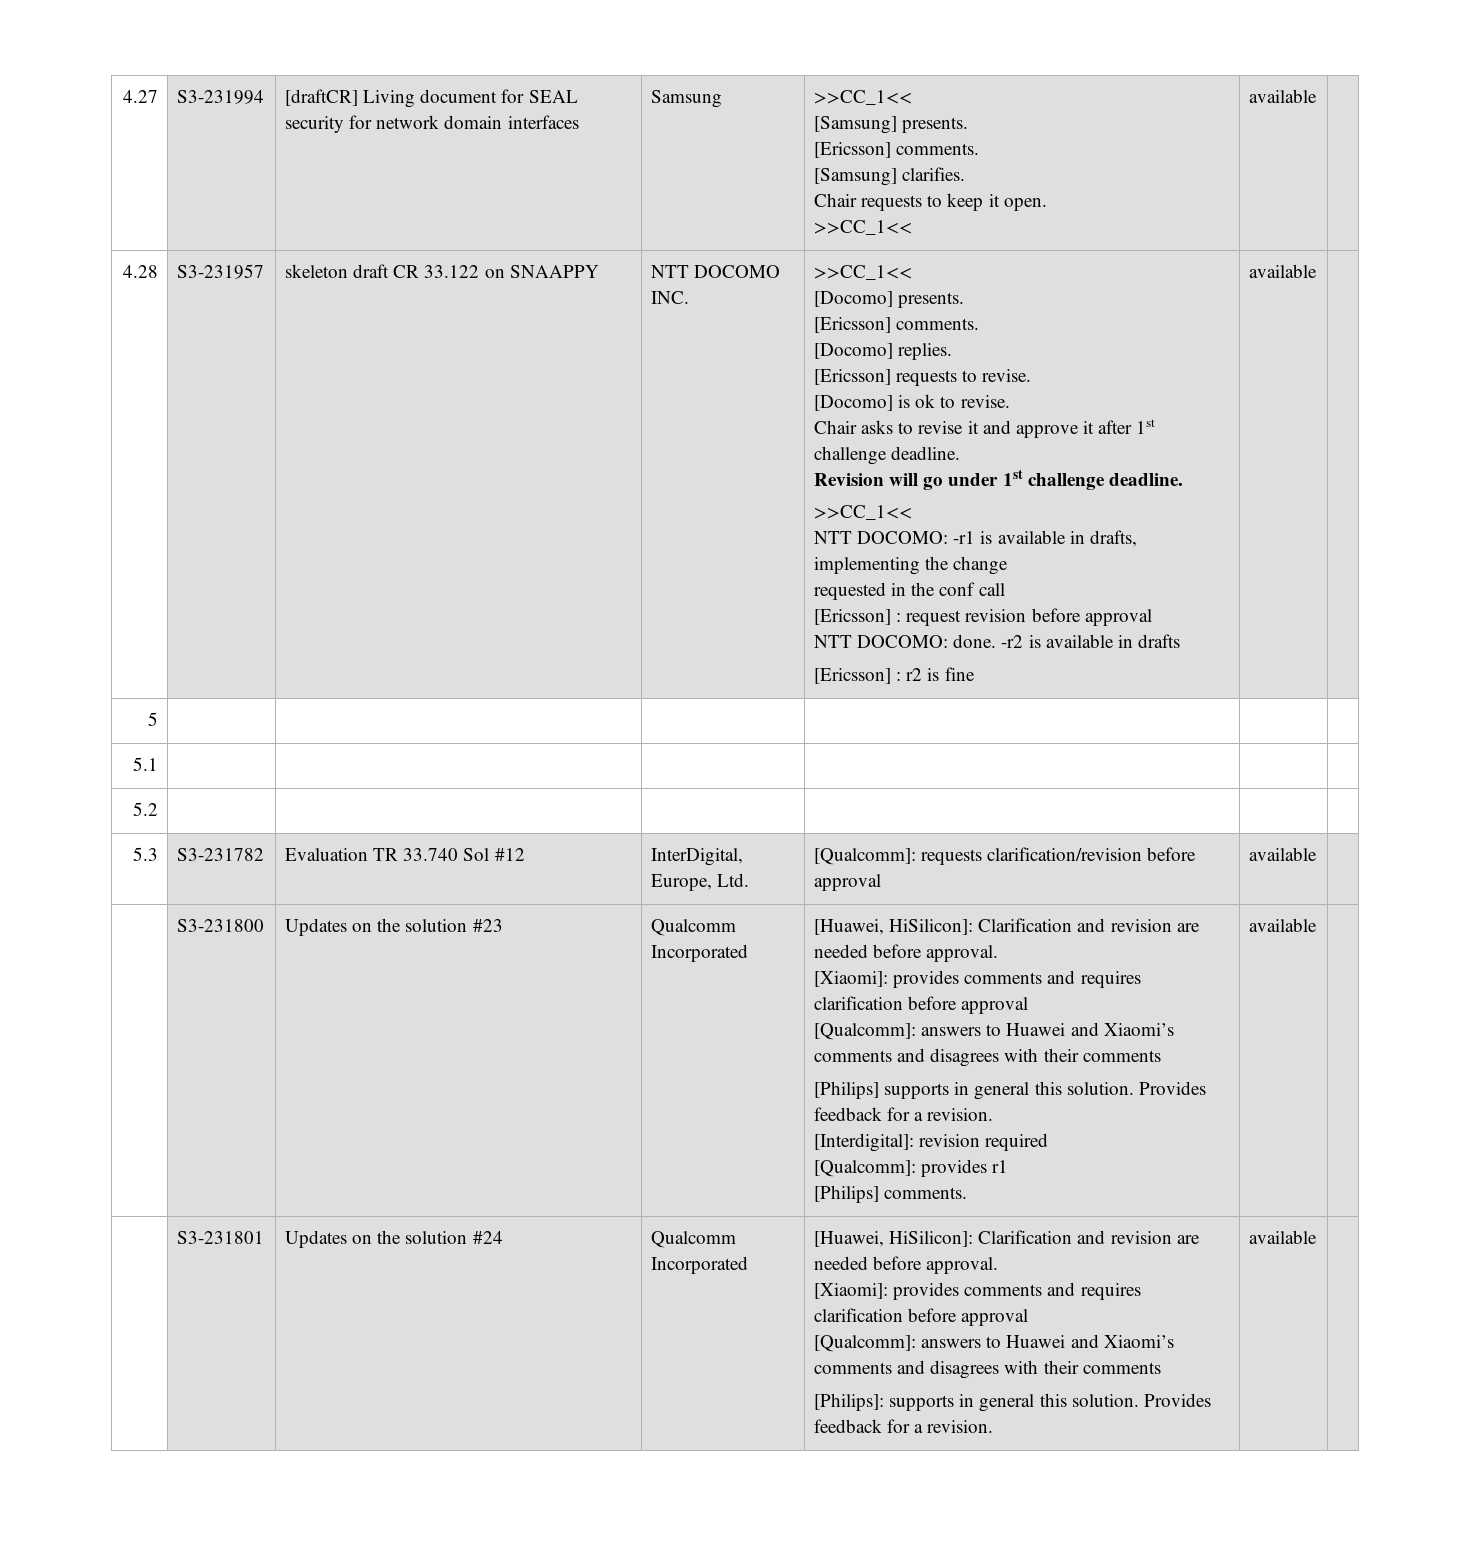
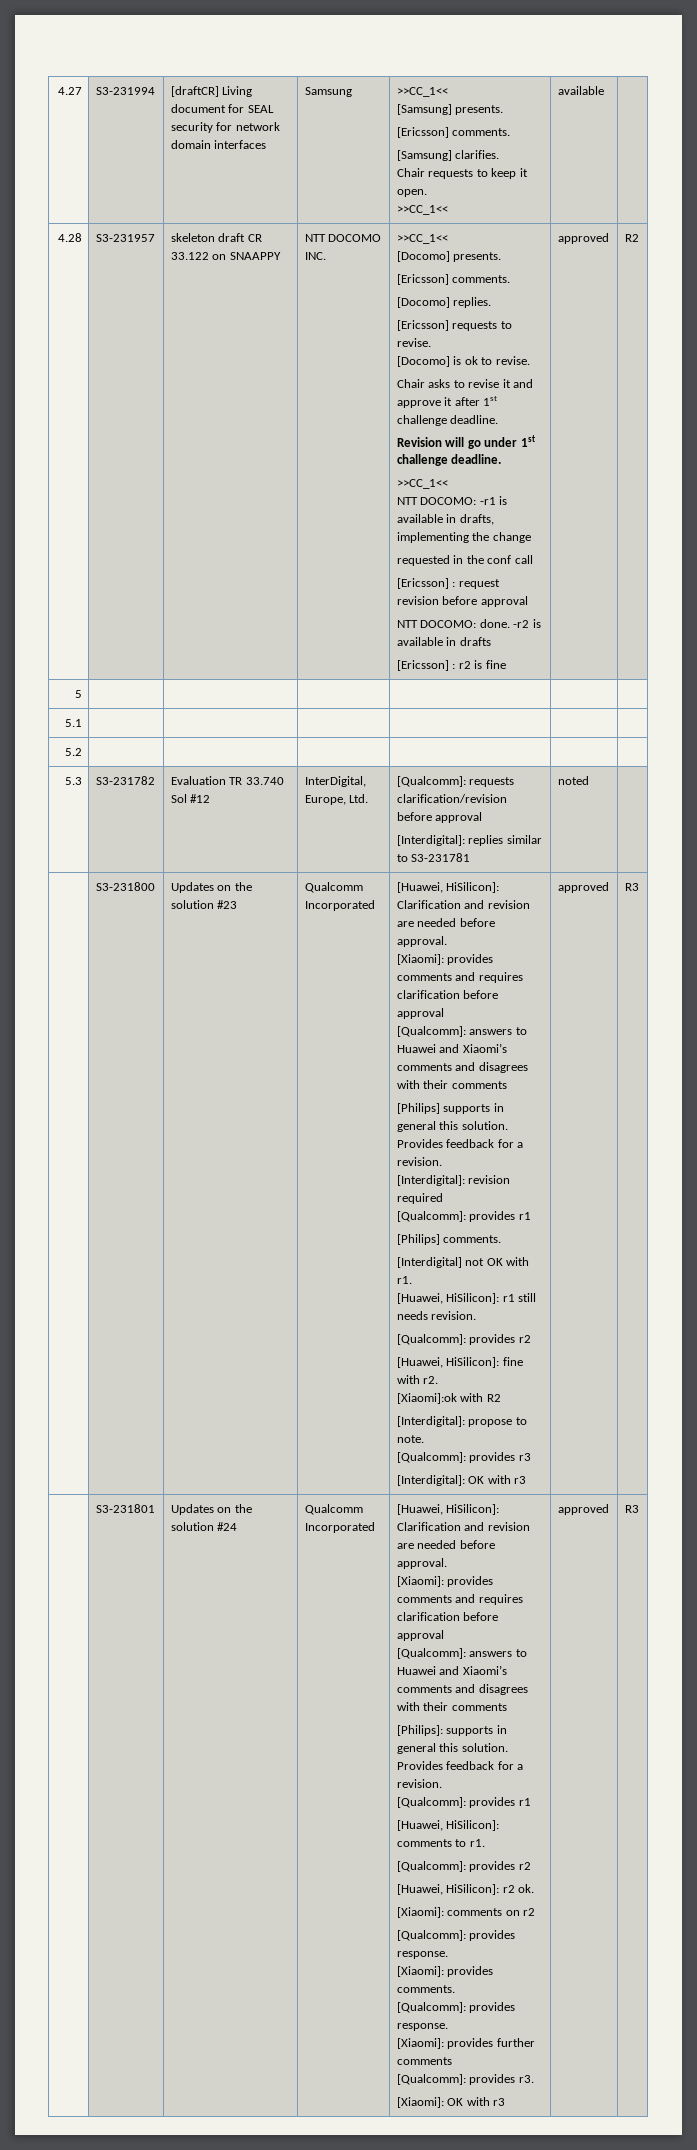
[1249,264,1318,278] available | -> [557,233,609,244] [624,234,639,242] approved | R2
[1249,847,1318,861] | available -> [396,835,542,846] [396,853,471,862] [557,776,589,785] // [Interdigital]: replies similar to S3-231781 | noted
[1249,918,1318,932] | available | -> [396,1257,530,1268] [396,1276,412,1284] [396,1293,537,1304] [396,1311,477,1320] [396,1334,531,1345] [396,1357,523,1368] [396,1375,439,1384] [396,1393,501,1404] [396,1416,527,1427] [396,1435,424,1443] [396,1452,531,1463] [396,1475,527,1486] [557,882,609,893] [624,883,639,891] // [Interdigital] not OK with r1. // [Huawei, HiSilicon]: r1 still needs revision. // [Qualcomm]: provides r2 // [Huawei, HiSilicon]: fine with r2. // [Xiaomi]:ok with R2 // [Interdigital]: propose to note. // [Qualcomm]: provides r3 // [Interdigital]: OK with r3 | approved | R3
[1249,1230,1318,1244] | available | -> [396,1797,531,1808] [396,1820,500,1831] [396,1839,485,1847] [396,1861,531,1872] [396,1884,535,1895] [396,1907,536,1918] [396,1930,516,1941] [396,1951,448,1959] [396,1966,494,1977] [396,1985,455,1993] [396,2002,516,2013] [396,2023,448,2031] [396,2038,535,2049] [396,2057,452,2065] [396,2074,534,2085] [396,2097,506,2108] [557,1504,609,1515] [624,1505,639,1513] // [Qualcomm]: provides r1 // [Huawei, HiSilicon]: comments to r1. // [Qualcomm]: provides r2 // [Huawei, HiSilicon]: r2 ok. // [Xiaomi]: comments on r2 // [Qualcomm]: provides response. // [Xiaomi]: provides comments. // [Qualcomm]: provides response. // [Xiaomi]: provides further comments // [Qualcomm]: provides r3. // [Xiaomi]: OK with r3 | approved | R3

